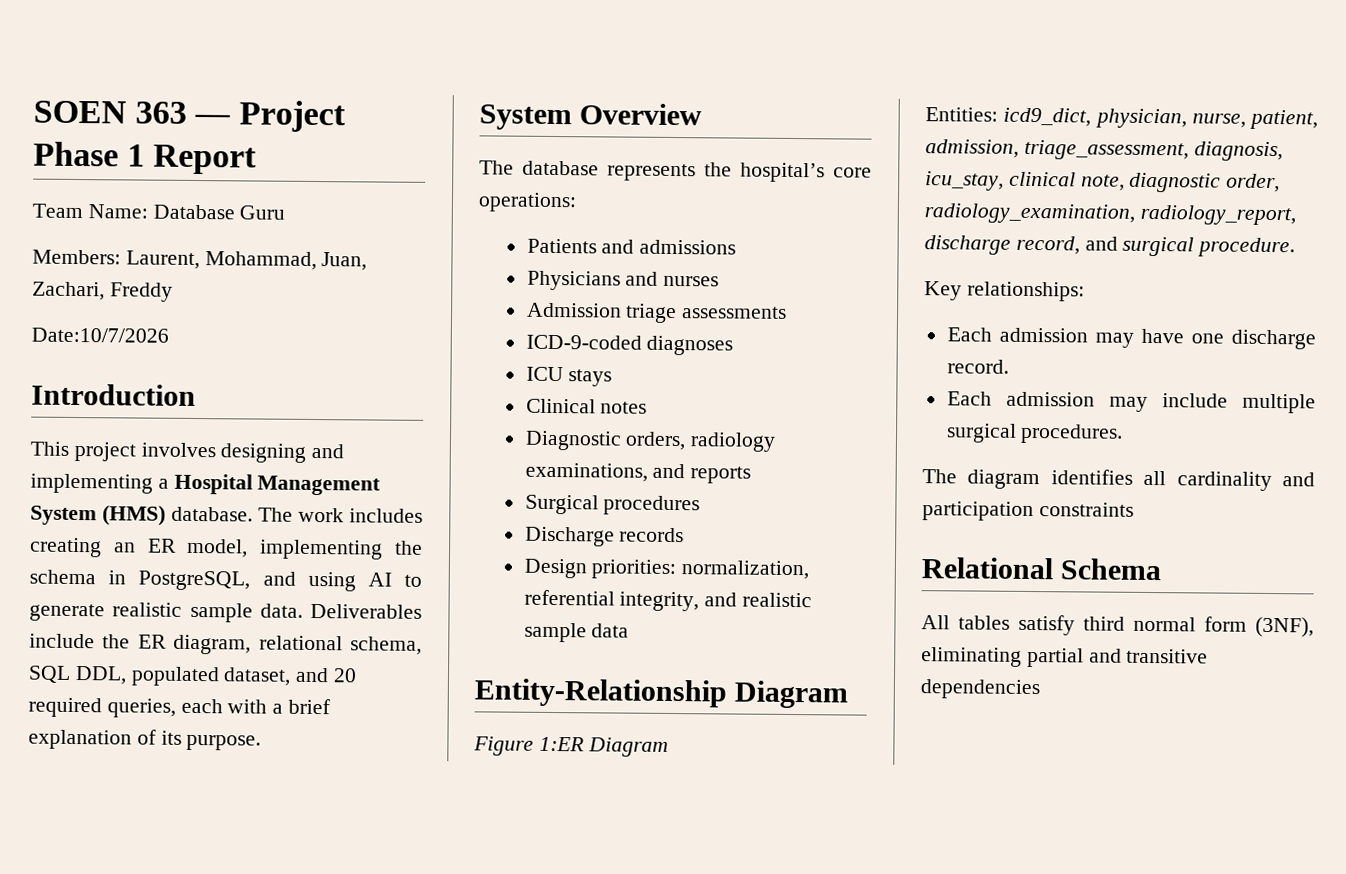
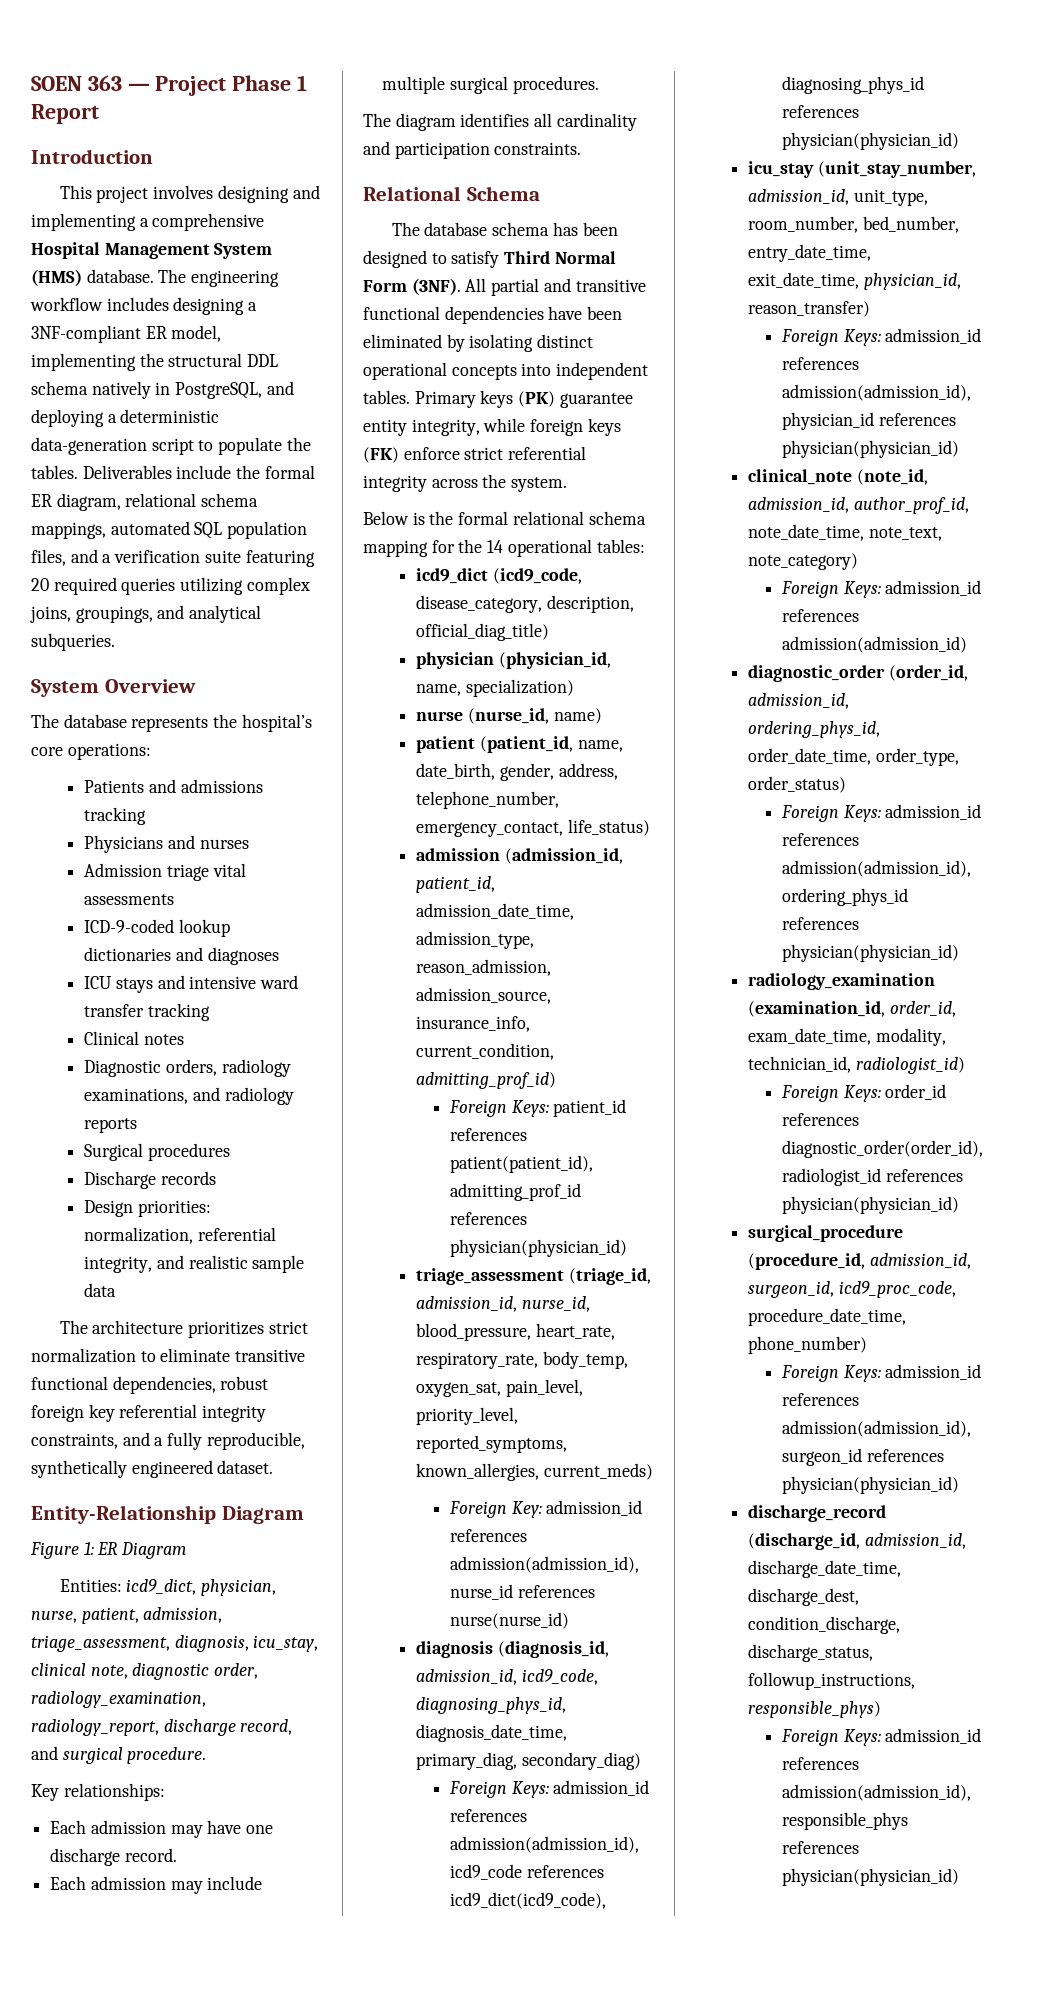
[32,203,286,220] [32,249,368,271] [32,281,173,302] [31,327,169,343] // Team Name: Database Guru // Members: Laurent, Mohammad, Juan, Zachari, Freddy // Date:10/7/2026 -> (99, 114) none
(169, 483) none -> [152,213,265,231] comprehensive
[298,507,423,523] [29,537,423,560] [29,569,423,592] [29,602,303,623] work includes creating an ER model, implementing the schema in PostgreSQL, and using AI to generate realistic sample data. -> [191,270,280,287] [30,297,258,315] [31,325,222,343] [31,353,279,371] [31,381,294,399] [31,409,220,427] [31,437,311,455] [31,465,78,479] engineering workflow includes designing a 3NF-compliant ER model, implementing the structural DDL schema natively in PostgreSQL, and deploying a deterministic data-generation script to populate the tables.
(131, 641) none -> [264,465,315,479] formal
[350,636,422,655] [28,665,358,687] [28,697,332,718] [28,729,262,751] schema, SQL DDL, populated dataset, and 20 required queries, each with a brief explanation of its purpose. -> [201,493,259,507] [31,521,308,539] [31,549,315,567] [31,577,310,595] [30,605,262,623] [31,633,115,651] schema mappings, automated SQL population files, and a verification suite featuring 20 required queries utilizing complex joins, groupings, and analytical subqueries.
(737, 247) none -> [84,807,147,825] tracking
(678, 313) none -> [212,863,246,877] vital
(642, 342) none -> [178,919,230,937] [84,947,203,961] lookup dictionaries and
(613, 378) none -> [157,975,299,989] [84,1003,210,1021] and intensive ward transfer tracking
(686, 471) none -> [224,1087,294,1105] radiology
(630, 630) none -> [59,1320,308,1338] [31,1348,306,1363] [31,1376,269,1394] [31,1404,267,1422] [31,1432,305,1450] [31,1460,274,1478] // The architecture prioritizes strict normalization to eliminate transitive functional dependencies, robust foreign key referential integrity constraints, and a fully reproducible, synthetically engineered dataset.
[538,736,584,752] 1:ER -> [83,1542,119,1555] 1: ER
[1038,502,1134,517] constraints -> [494,142,582,155] constraints.
[921,614,1314,638] [921,647,1209,668] [920,679,1040,700] All tables satisfy third normal form (3NF), eliminating partial and transitive dependencies -> [391,222,618,236] [363,250,616,268] [363,278,646,296] [363,306,623,324] [363,334,594,352] [363,362,649,380] [363,390,633,408] [363,418,621,436] [363,446,587,463] [363,474,568,492] [363,511,646,525] [363,539,645,557] [416,568,582,584] [416,595,634,613] [416,623,550,641] [416,652,611,669] [416,679,574,697] [416,708,602,724] [416,736,623,753] [416,763,618,781] [416,791,560,809] [416,819,650,837] [416,848,623,864] [416,876,496,893] [416,903,575,920] [416,931,535,949] [416,959,552,976] [416,987,552,1004] [416,1016,531,1032] [416,1043,555,1060] [416,1072,557,1089] [449,1099,627,1117] [450,1128,528,1141] [450,1155,594,1173] [450,1183,582,1201] [450,1212,528,1225] [450,1239,628,1257] [416,1268,651,1285] [416,1296,590,1312] [416,1323,615,1341] [416,1351,628,1369] [416,1379,583,1397] [416,1407,519,1425] [416,1435,568,1453] [416,1463,653,1481] [449,1500,643,1518] [450,1529,528,1542] [450,1556,640,1573] [450,1584,595,1600] [450,1612,570,1629] [416,1641,609,1658] [416,1669,598,1685] [416,1697,567,1714] [416,1724,568,1742] [416,1752,641,1770] [449,1780,650,1798] [450,1809,528,1822] [450,1836,640,1853] [450,1864,604,1880] [450,1892,607,1909] [782,76,925,94] [782,105,860,118] [782,132,960,150] [748,161,976,178] [748,189,928,206] [748,216,959,233] [748,244,872,262] [748,272,961,290] [748,301,871,317] [781,328,982,346] [782,357,860,370] [782,384,972,401] [782,412,956,430] [782,440,960,458] [748,469,928,485] [748,497,969,514] [748,524,942,541] [748,553,859,570] [781,580,982,598] [782,609,860,622] [782,636,968,653] [748,665,968,682] [748,693,850,709] [748,721,881,738] [748,748,959,766] [748,776,847,793] [781,804,982,822] [782,833,860,846] [782,860,972,877] [782,888,909,906] [782,917,860,930] [782,944,960,962] [748,973,936,990] [748,1001,956,1017] [748,1028,946,1046] [748,1056,965,1074] [781,1084,947,1102] [782,1113,860,1126] [782,1140,984,1158] [782,1168,963,1186] [782,1196,960,1214] [748,1225,904,1242] [748,1253,971,1270] [748,1281,956,1298] [748,1308,907,1326] [748,1336,868,1354] [781,1364,982,1382] [782,1393,860,1406] [782,1420,972,1437] [782,1448,944,1466] [782,1476,960,1494] [748,1505,887,1522] [748,1533,966,1550] [748,1560,902,1578] [748,1588,860,1606] [748,1616,901,1634] [748,1644,874,1662] [748,1672,916,1690] [748,1701,882,1718] [781,1728,982,1746] [782,1757,860,1770] [782,1784,972,1801] [782,1812,909,1830] [782,1841,860,1854] [782,1868,960,1886] The database schema has been designed to satisfy Third Normal Form (3NF). All partial and transitive functional dependencies have been eliminated by isolating distinct operational concepts into independent tables. Primary keys (PK) guarantee entity integrity, while foreign keys (FK) enforce strict referential integrity across the system. // Below is the formal relational schema mapping for the 14 operational tables: // icd9_dict (icd9_code, disease_category, description, official_diag_title) // physician (physician_id, name, specialization) // nurse (nurse_id, name) // patient (patient_id, name, date_birth, gender, address, telephone_number, emergency_contact, life_status) // admission (admission_id, patient_id, admission_date_time, admission_type, reason_admission, admission_source, insurance_info, current_condition, admitting_prof_id) // Foreign Keys: patient_id references patient(patient_id), admitting_prof_id references physician(physician_id) // triage_assessment (triage_id, admission_id, nurse_id, blood_pressure, heart_rate, respiratory_rate, body_temp, oxygen_sat, pain_level, priority_level, reported_symptoms, known_allergies, current_meds) // Foreign Key: admission_id references admission(admission_id), nurse_id references nurse(nurse_id) // diagnosis (diagnosis_id, admission_id, icd9_code, diagnosing_phys_id, diagnosis_date_time, primary_diag, secondary_diag) // Foreign Keys: admission_id references admission(admission_id), icd9_code references icd9_dict(icd9_code), diagnosing_phys_id references physician(physician_id) // icu_stay (unit_stay_number, admission_id, unit_type, room_number, bed_number, entry_date_time, exit_date_time, physician_id, reason_transfer) // Foreign Keys: admission_id references admission(admission_id), physician_id references physician(physician_id) // clinical_note (note_id, admission_id, author_prof_id, note_date_time, note_text, note_category) // Foreign Keys: admission_id references admission(admission_id) // diagnostic_order (order_id, admission_id, ordering_phys_id, order_date_time, order_type, order_status) // Foreign Keys: admission_id references admission(admission_id), ordering_phys_id references physician(physician_id) // radiology_examination (examination_id, order_id, exam_date_time, modality, technician_id, radiologist_id) // Foreign Keys: order_id references diagnostic_order(order_id), radiologist_id references physician(physician_id) // surgical_procedure (procedure_id, admission_id, surgeon_id, icd9_proc_code, procedure_date_time, phone_number) // Foreign Keys: admission_id references admission(admission_id), surgeon_id references physician(physician_id) // discharge_record (discharge_id, admission_id, discharge_date_time, discharge_dest, condition_discharge, discharge_status, followup_instructions, responsible_phys) // Foreign Keys: admission_id references admission(admission_id), responsible_phys references physician(physician_id)

